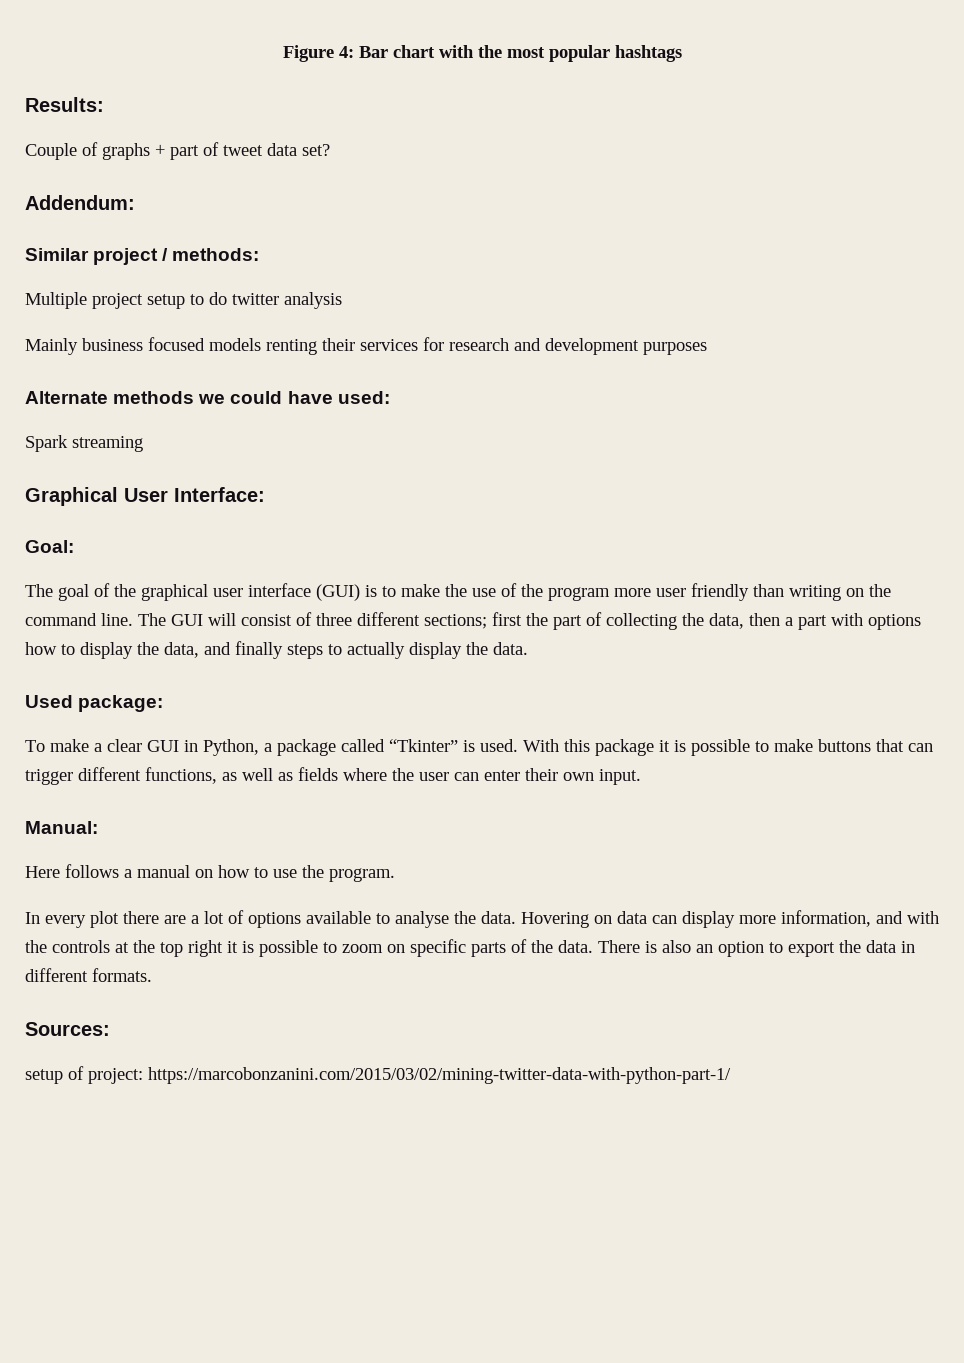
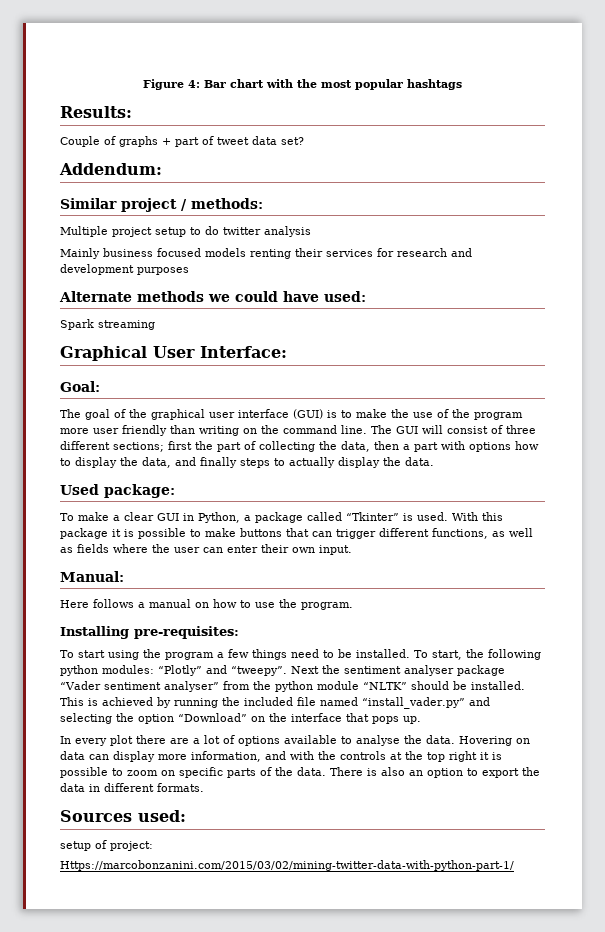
(395, 875) none -> [60,626,239,639] [60,649,541,660] [60,665,505,676] [60,681,525,692] [60,697,490,709] [60,713,421,724] // Installing pre-requisites: // To start using the program a few things need to be installed. To start, the following python modules: “Plotly” and “tweepy”. Next the sentiment analyser package “Vader sentiment analyser” from the python module “NLTK” should be installed. This is achieved by running the included file named “install_vader.py” and selecting the option “Download” on the interface that pops up.
[25,1022,110,1036] Sources: -> [60,810,186,822] Sources used:
[148,1067,731,1084] https://marcobonzanini.com/2015/03/02/mining-twitter-data-with-python-part-1/ -> [60,860,514,871] // Https://marcobonzanini.com/2015/03/02/mining-twitter-data-with-python-part-1/

